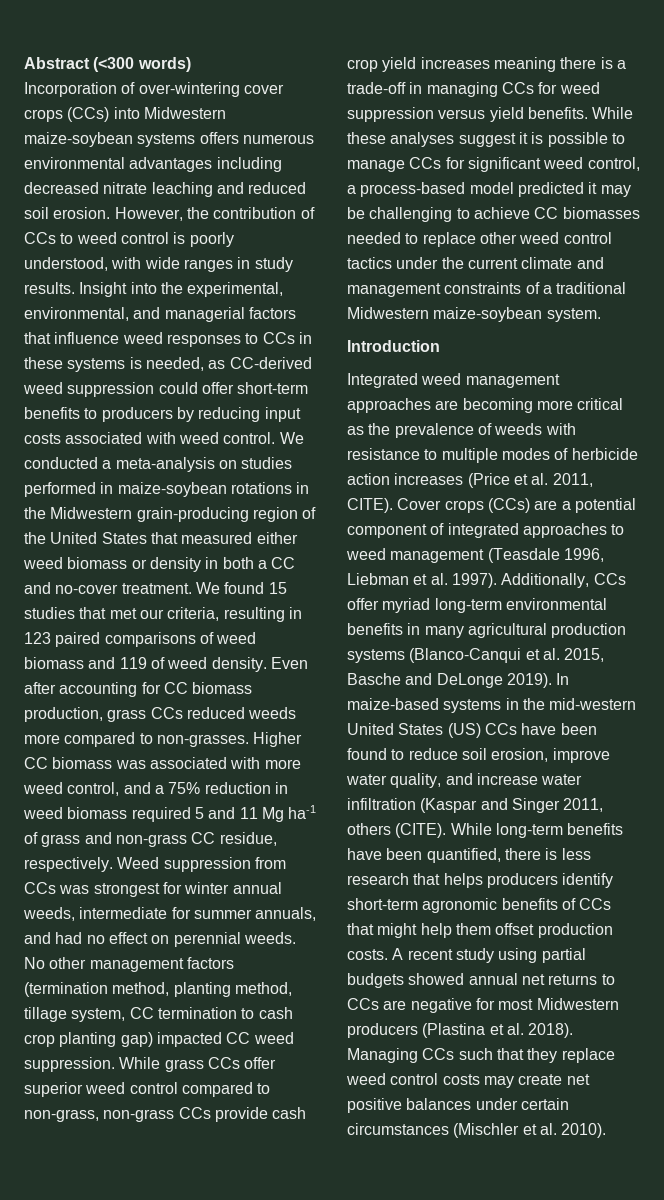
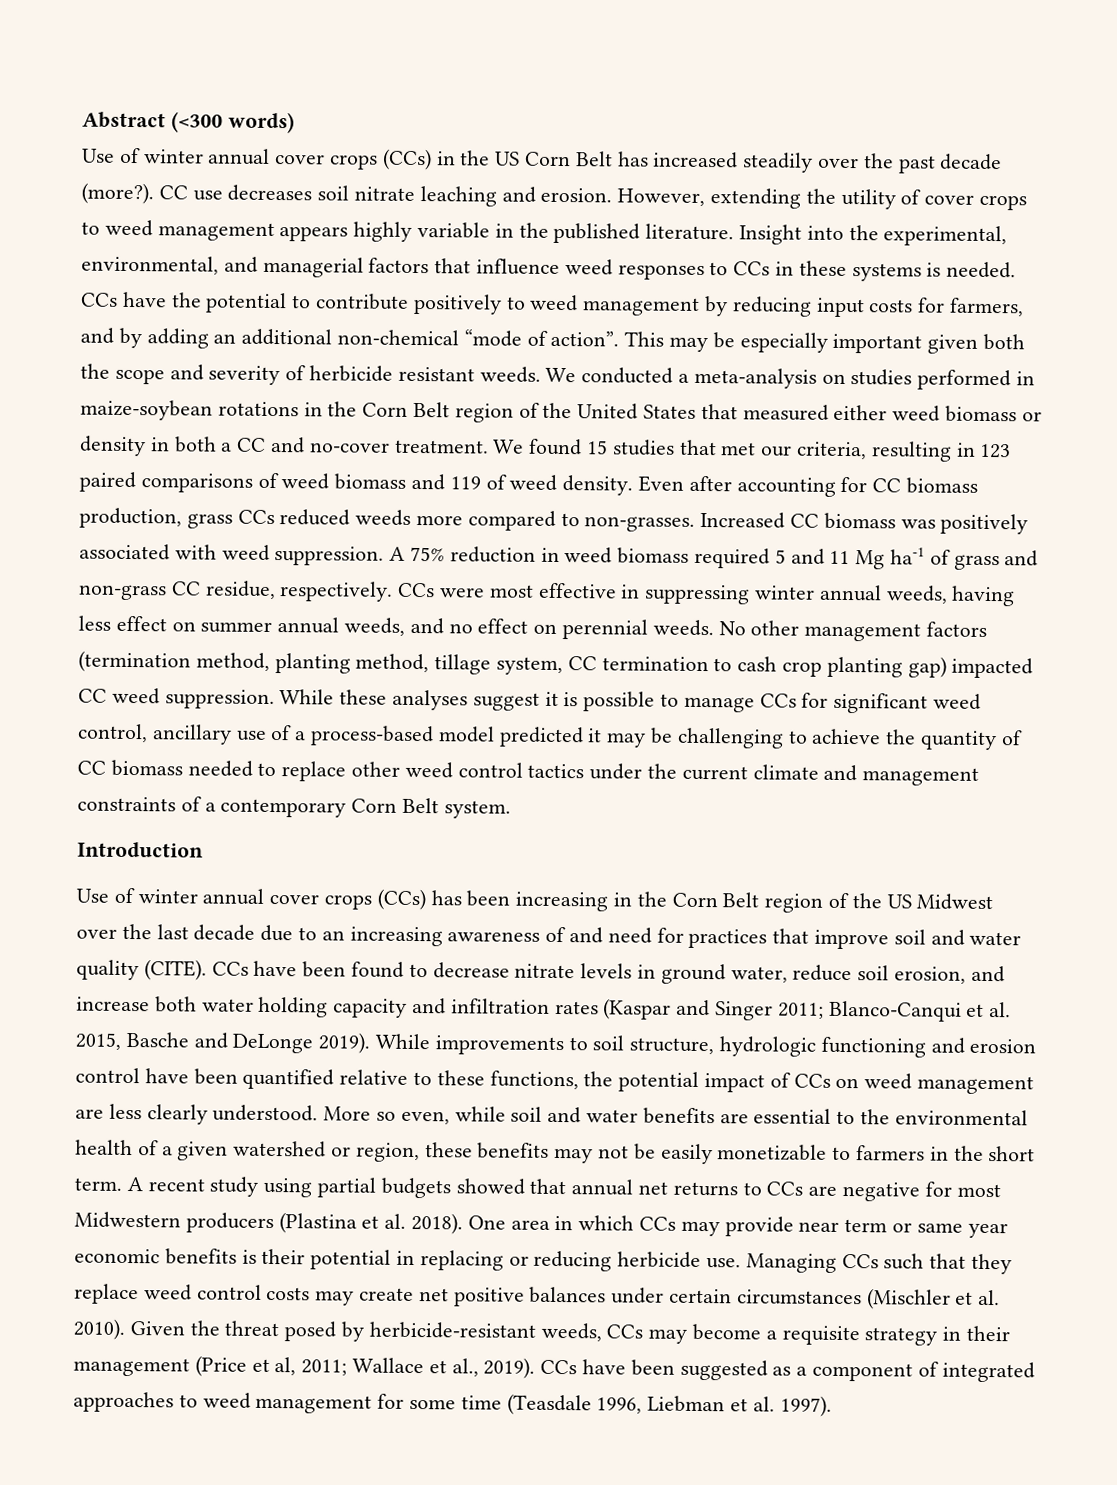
[24,82,284,97] [24,107,226,122] [24,132,314,147] [24,157,282,172] [24,182,307,197] [24,207,315,221] [24,232,234,247] [24,257,293,272] [24,282,75,294] Incorporation of over-wintering cover crops (CCs) into Midwestern maize-soybean systems offers numerous environmental advantages including decreased nitrate leaching and reduced soil erosion. However, the contribution of CCs to weed control is poorly understood, with wide ranges in study results. -> [82,147,1003,174] [81,182,1028,211] [81,219,735,244] Use of winter annual cover crops (CCs) in the US Corn Belt has increased steadily over the past decade (more?). CC use decreases soil nitrate leaching and erosion. However, extending the utility of cover crops to weed management appears highly variable in the published literature.
[145,357,312,371] [23,382,309,397] [24,407,301,422] [24,432,276,444] needed, as CC-derived weed suppression could offer short-term benefits to producers by reducing input costs associated with weed control. -> [946,261,1017,279] [81,291,1025,318] [80,327,1026,354] [80,363,541,386] needed. CCs have the potential to contribute positively to weed management by reducing input costs for farmers, and by adding an additional non-chemical “mode of action”. This may be especially important given both the scope and severity of herbicide resistant weeds.
[50,507,249,522] Midwestern grain-producing -> [362,401,451,418] Corn Belt
[253,732,303,747] Higher -> [700,511,786,529] Increased
[149,757,301,769] [23,782,164,796] associated with more weed control, and a -> [940,513,1029,535] [79,543,406,566] positively associated with weed suppression. A
[117,857,286,872] [24,882,282,897] [23,907,317,921] [24,932,83,944] Weed suppression from CCs was strongest for winter annual weeds, intermediate for summer annuals, and had -> [398,582,1016,607] [78,615,444,636] CCs were most effective in suppressing winter annual weeds, having less effect on summer annual weeds, and
[164,1057,277,1072] [24,1082,271,1097] [24,1107,307,1122] [347,57,626,72] [347,82,600,97] [347,107,634,122] grass CCs offer superior weed control compared to non-grass, non-grass CCs provide cash crop yield increases meaning there is a trade-off in managing CCs for weed suppression versus yield benefits. While -> (335, 697) none
(640, 164) none -> [151,724,293,745] ancillary use of
[534,207,640,219] CC biomasses -> [885,729,1023,751] [77,759,183,777] the quantity of CC biomass
[556,282,627,294] [347,307,543,322] traditional Midwestern maize-soybean -> [220,797,440,818] contemporary Corn Belt
[347,373,560,388] [347,398,624,413] [347,423,576,438] [347,448,638,463] [347,473,593,488] [347,498,636,513] [347,523,625,538] [346,548,604,563] [347,573,626,588] [347,598,607,613] [347,623,627,638] [347,648,522,663] Integrated weed management approaches are becoming more critical as the prevalence of weeds with resistance to multiple modes of herbicide action increases (Price et al. 2011, CITE). Cover crops (CCs) are a potential component of integrated approaches to weed management (Teasdale 1996, Liebman et al. 1997). Additionally, CCs offer myriad long-term environmental benefits in many agricultural production systems (Blanco-Canqui -> [76,887,994,913] [76,923,1022,950] [76,959,1005,985] [76,996,962,1022] Use of winter annual cover crops (CCs) has been increasing in the Corn Belt region of the US Midwest over the last decade due to an increasing awareness of and need for practices that improve soil and water quality (CITE). CCs have been found to decrease nitrate levels in ground water, reduce soil erosion, and increase both water holding capacity and infiltration rates (Kaspar and Singer 2011; Blanco-Canqui
[556,673,570,685] [347,698,637,713] [347,723,597,738] [347,748,610,763] [346,773,583,788] [347,798,604,813] [347,823,624,838] [347,848,591,863] [347,873,614,888] [347,898,612,913] [347,923,613,938] [347,949,388,960] In maize-based systems in the mid-western United States (US) CCs have been found to reduce soil erosion, improve water quality, and increase water infiltration (Kaspar and Singer 2011, others (CITE). While long-term benefits have been quantified, there is less research that helps producers identify short-term agronomic benefits of CCs that might help them offset production costs. -> [375,1033,1037,1058] [75,1067,1035,1095] [75,1103,1028,1126] [75,1139,1036,1165] [74,1177,122,1191] While improvements to soil structure, hydrologic functioning and erosion control have been quantified relative to these functions, the potential impact of CCs on weed management are less clearly understood. More so even, while soil and water benefits are essential to the environmental health of a given watershed or region, these benefits may not be easily monetizable to farmers in the short term.
(465, 979) none -> [529,1178,567,1195] that
(574, 1030) none -> [467,1215,1008,1239] [74,1248,742,1272] One area in which CCs may provide near term or same year economic benefits is their potential in replacing or reducing herbicide use.
(607, 1130) none -> [129,1320,1011,1346] [73,1355,1035,1383] [73,1391,832,1417] Given the threat posed by herbicide-resistant weeds, CCs may become a requisite strategy in their management (Price et al, 2011; Wallace et al., 2019). CCs have been suggested as a component of integrated approaches to weed management for some time (Teasdale 1996, Liebman et al. 1997).

